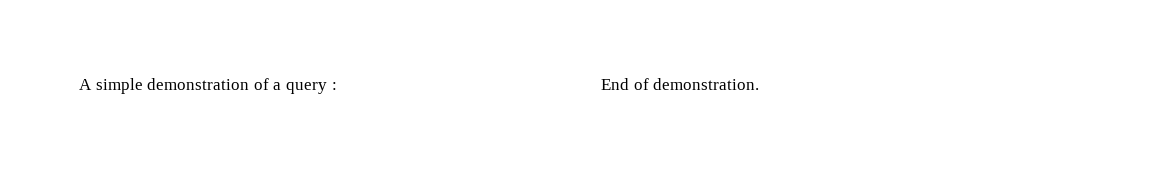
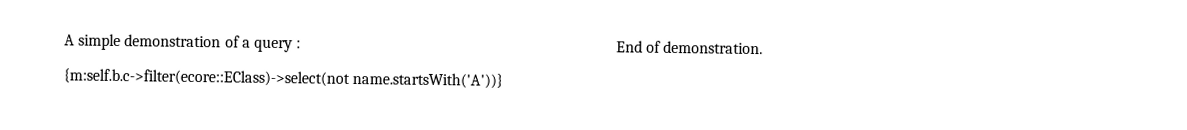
(337, 86) none -> [63,68,504,89] // {m:self.b.c->filter(ecore::EClass)->select(not name.startsWith('A'))}

